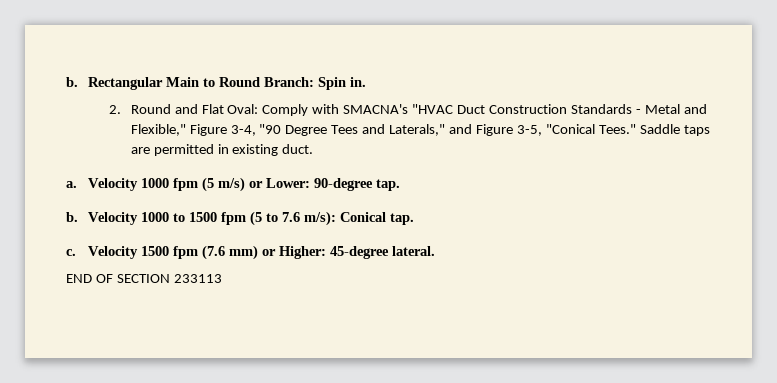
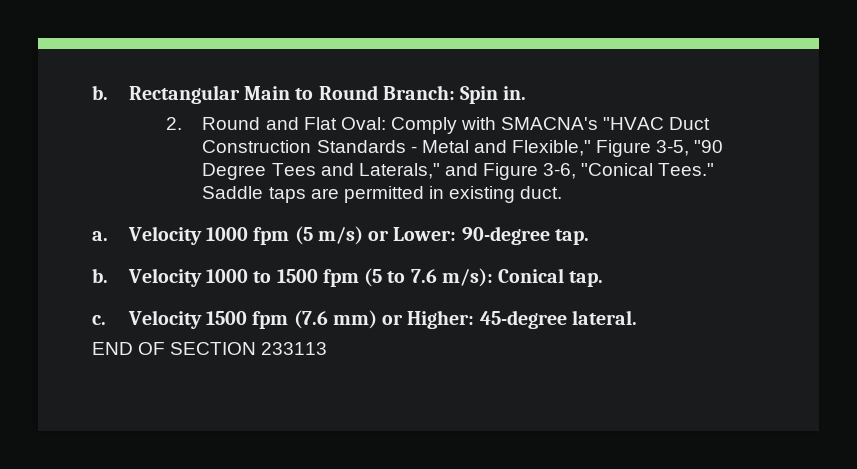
[230,125,256,136] 3-4, -> [656,140,690,156] 3-5,
[516,125,542,136] 3-5, -> [543,163,577,179] 3-6,

